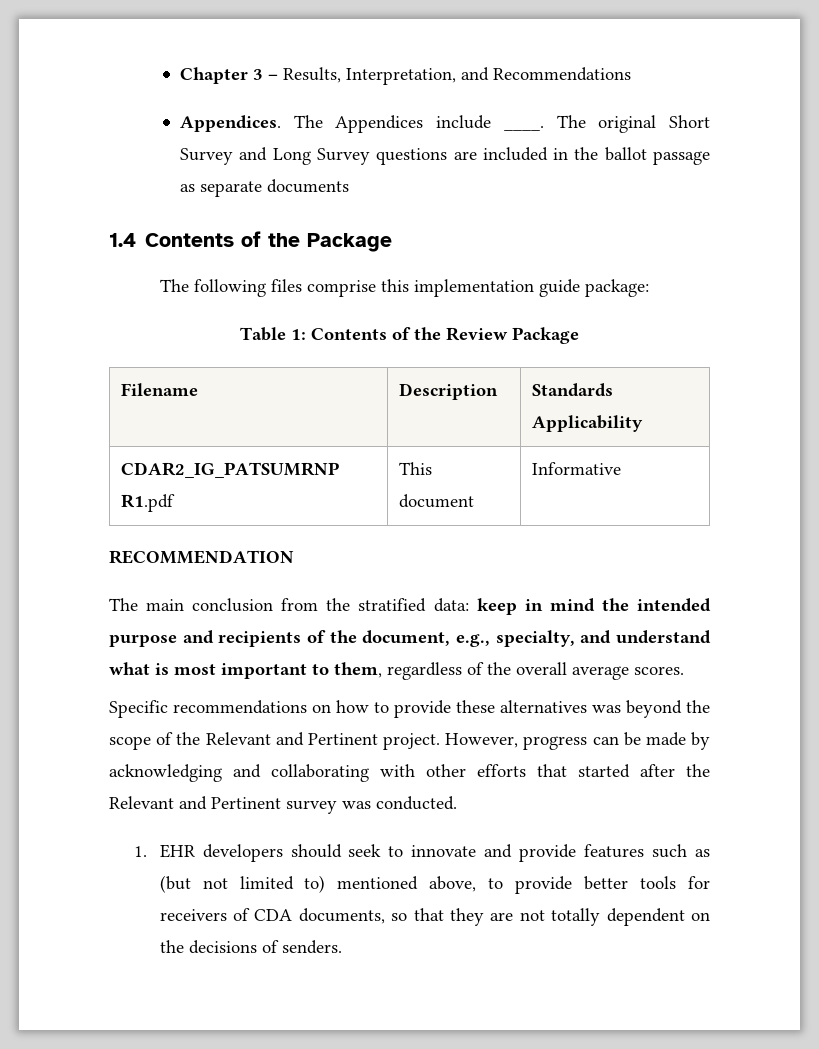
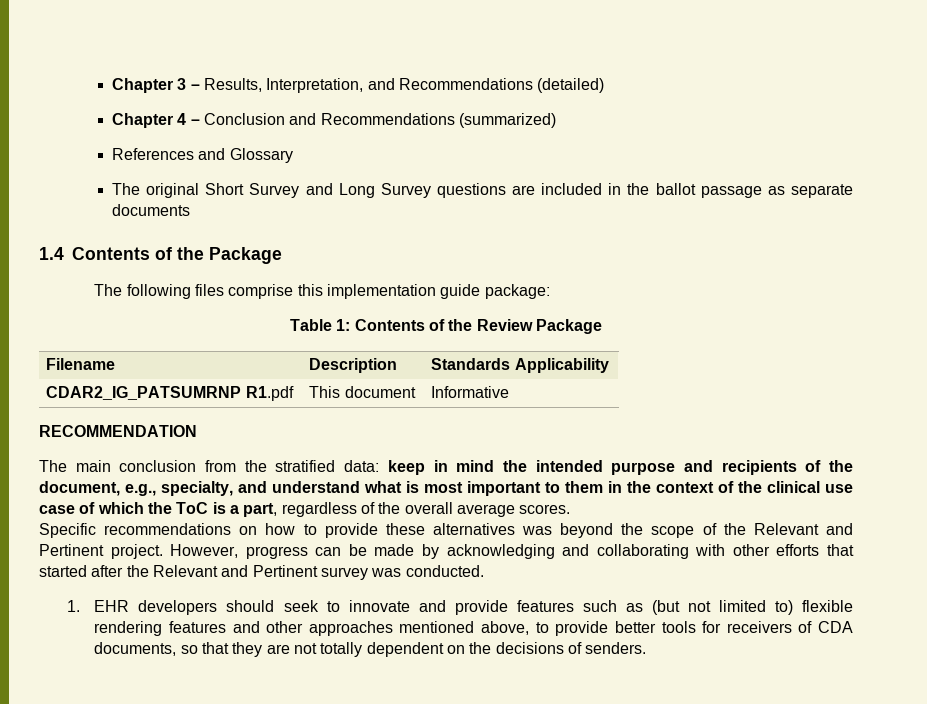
[180,115,544,133] // Appendices. The Appendices include ____. -> [537,78,605,93] [112,113,556,128] [112,148,293,163] (detailed) // Chapter 4 – Conclusion and Recommendations (summarized) // References and Glossary //
[334,662,382,678] them, -> [565,481,853,493] [39,502,278,517] them in the context of the clinical use case of which the ToC is a part,
(326, 884) none -> [802,600,854,612] [94,621,393,636] flexible rendering features and other approaches

